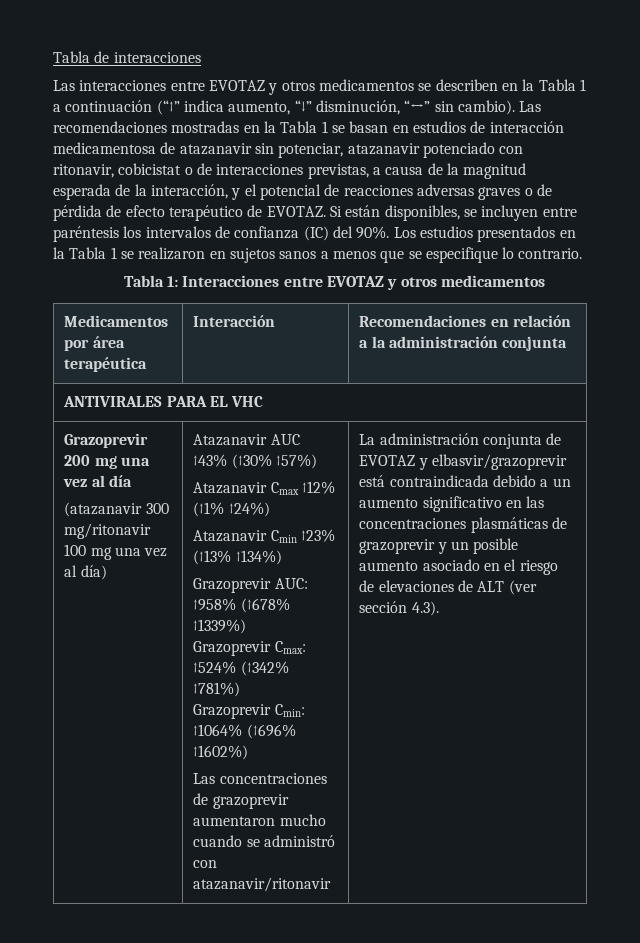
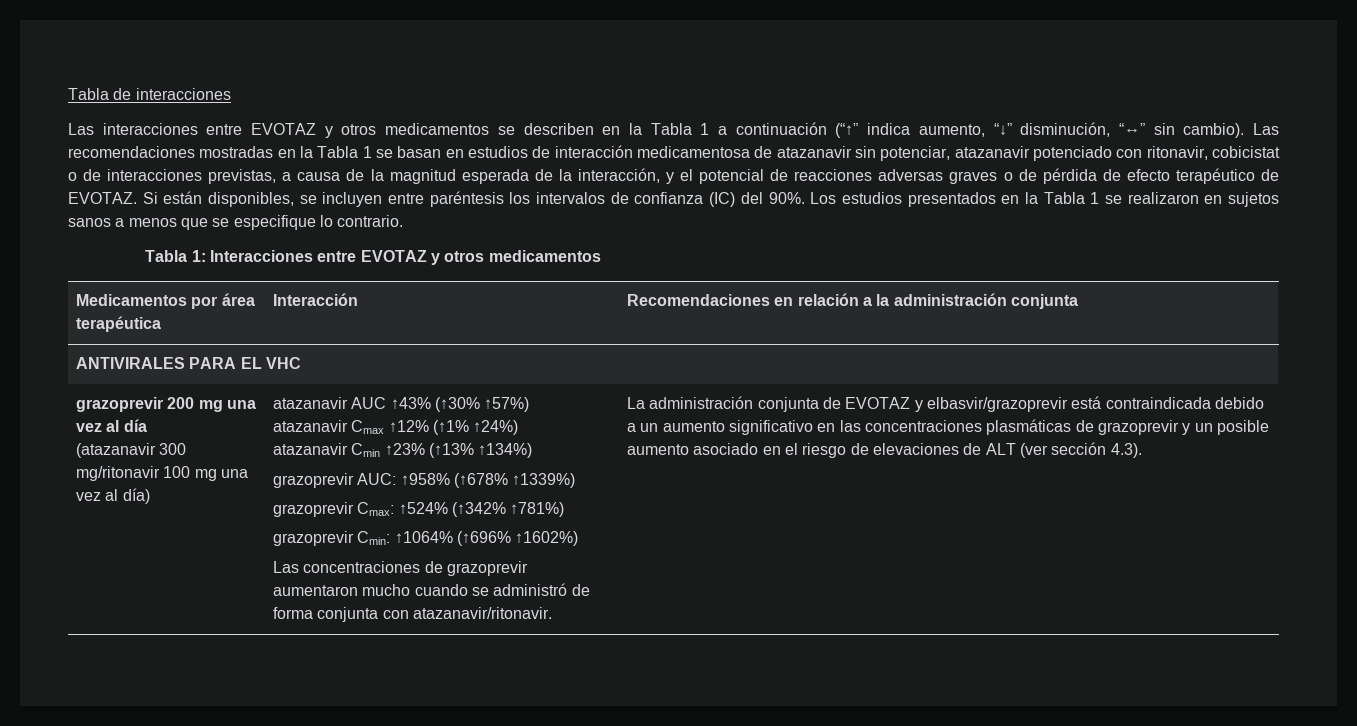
[64,433,149,448] Grazoprevir -> [76,397,164,412] grazoprevir
[193,434,268,446] Atazanavir -> [273,397,349,409] atazanavir
[193,482,268,494] Atazanavir -> [273,420,349,432] atazanavir
[193,530,268,542] Atazanavir -> [273,443,349,455] atazanavir
[193,578,272,593] Grazoprevir -> [273,473,355,488] grazoprevir
[193,641,272,656] Grazoprevir -> [273,502,355,517] grazoprevir
[193,704,272,719] Grazoprevir -> [273,531,355,546] grazoprevir
[193,860,218,868] [193,877,332,892] con atazanavir/ritonavir -> [571,584,590,596] [273,607,552,622] de forma conjunta con atazanavir/ritonavir.

